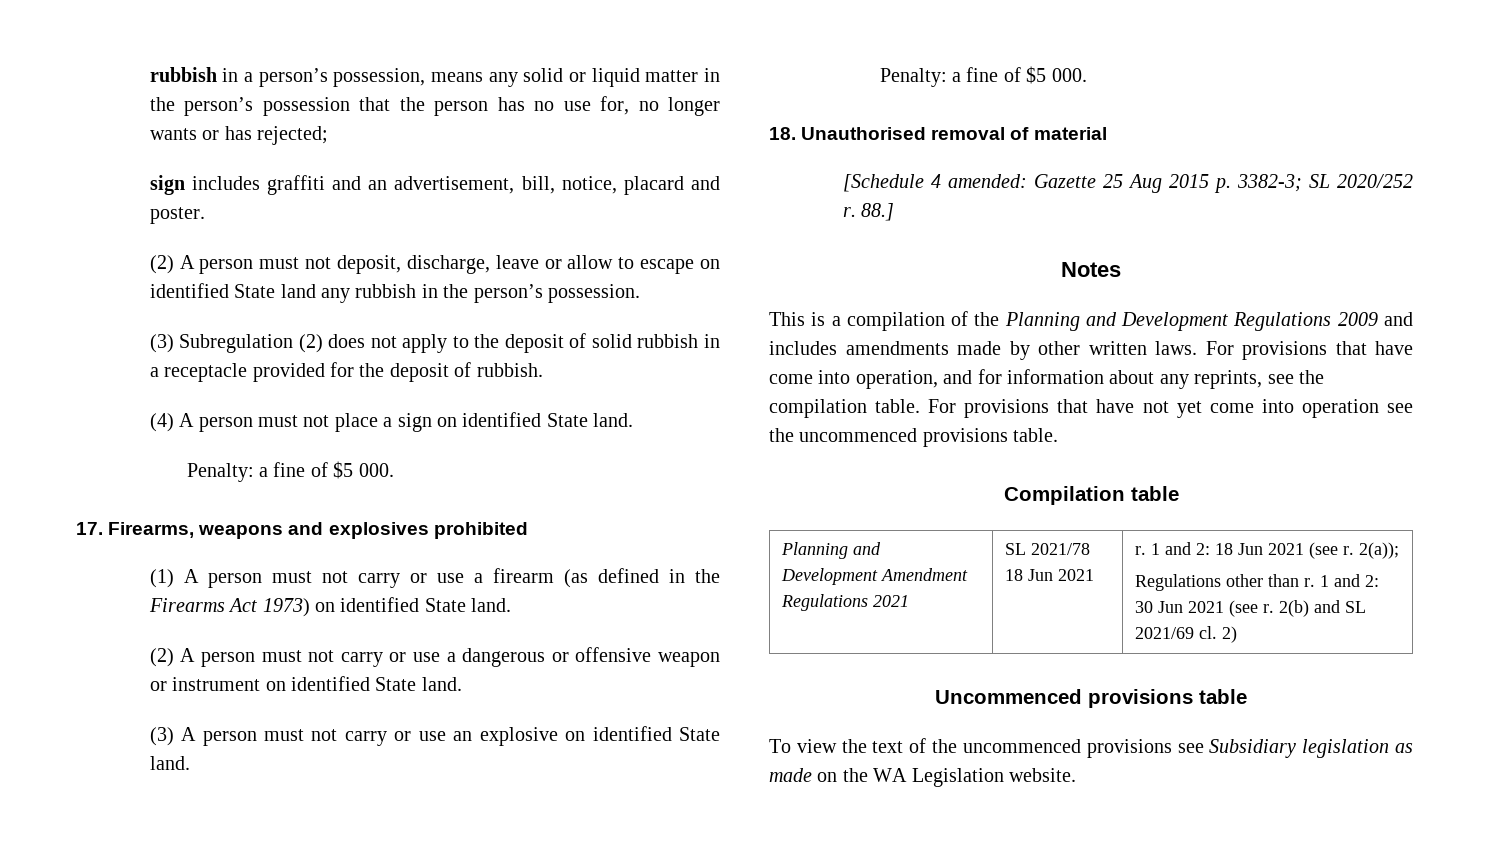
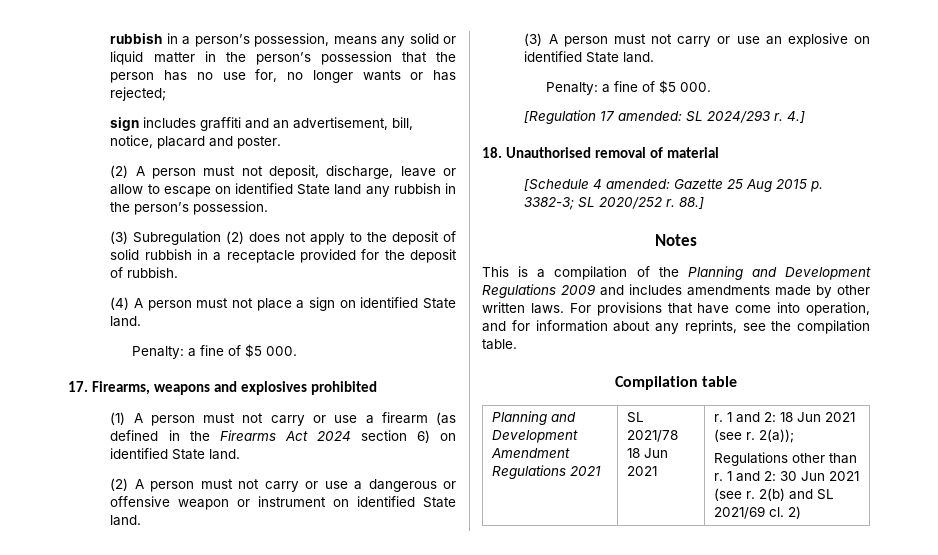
[262,598,310,617] 1973) -> [316,430,430,443] 2024 section 6)
(1087, 75) none -> [524,110,806,124] // [Regulation 17 amended: SL 2024/293 r. 4.]
[928,399,1414,418] [769,428,1059,447] For provisions that have not yet come into operation see the uncommenced provisions table. -> (517, 344) none
[935,689,1247,708] [769,738,1413,758] [769,768,1076,787] // Uncommenced provisions table // To view the text of the uncommenced provisions see Subsidiary legislation as made on the WA Legislation website. -> (802, 512) none

